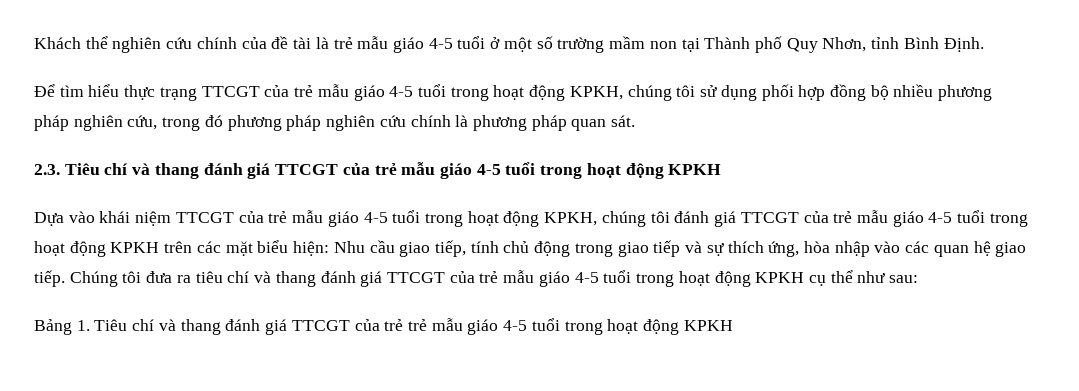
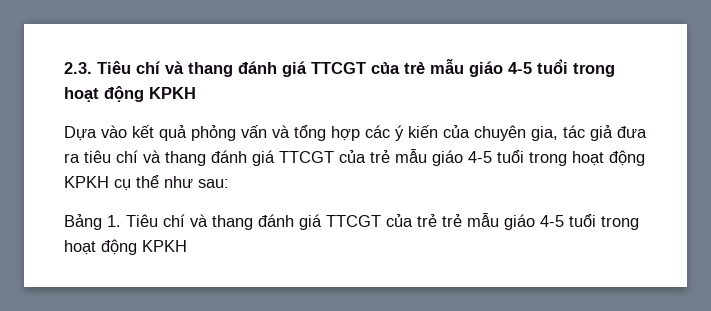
[34,36,984,53] [34,84,993,101] [34,115,636,131] Khách thể nghiên cứu chính của đề tài là trẻ mẫu giáo 4-5 tuổi ở một số trường mầm non tại Thành phố Quy Nhơn, tỉnh Bình Định. // Để tìm hiểu thực trạng TTCGT của trẻ mẫu giáo 4-5 tuổi trong hoạt động KPKH, chúng tôi sử dụng phối hợp đồng bộ nhiều phương pháp nghiên cứu, trong đó phương pháp nghiên cứu chính là phương pháp quan sát. // -> (64, 68) none
[99,210,1028,227] [34,240,1027,257] [34,270,142,287] khái niệm TTCGT của trẻ mẫu giáo 4-5 tuổi trong hoạt động KPKH, chúng tôi đánh giá TTCGT của trẻ mẫu giáo 4-5 tuổi trong hoạt động KPKH trên các mặt biểu hiện: Nhu cầu giao tiếp, tính chủ động trong giao tiếp và sự thích ứng, hòa nhập vào các quan hệ giao tiếp. Chúng tôi -> [132,125,613,141] kết quả phỏng vấn và tổng hợp các ý kiến của chuyên gia, tác giả

